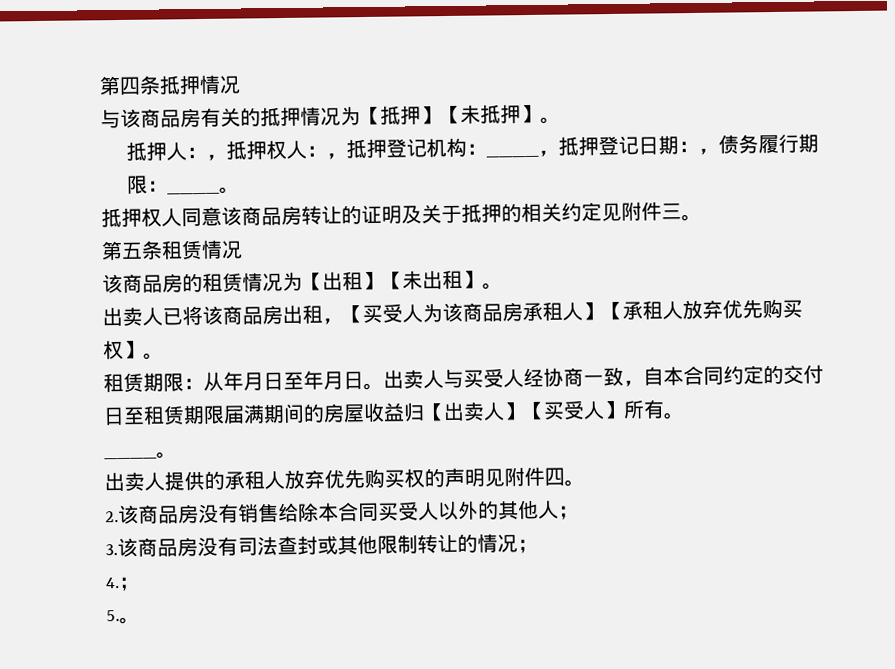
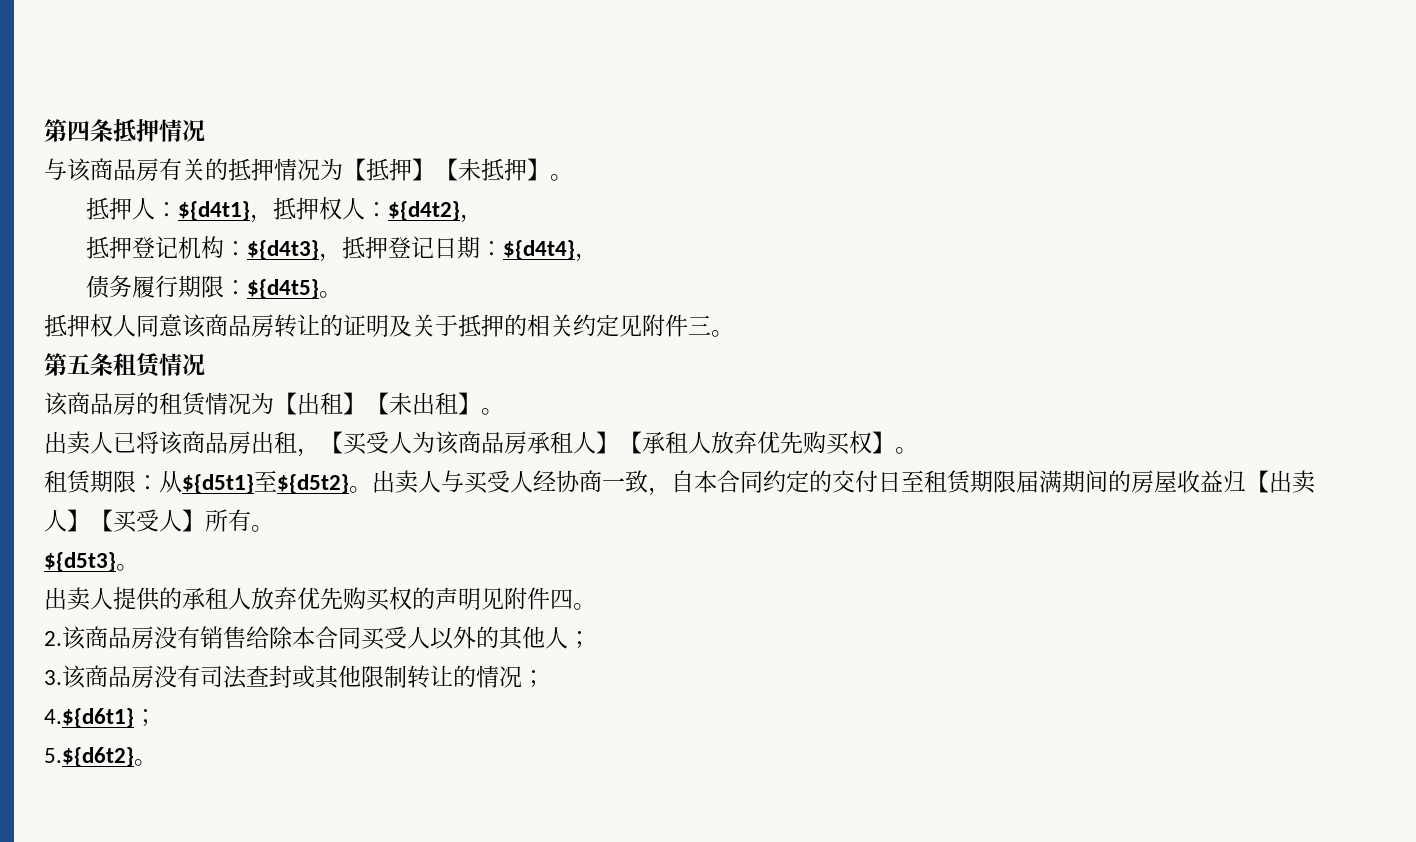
(208, 152) none -> [178,201,251,221] ${d4t1}
[326,153,348,160] ， -> [388,201,484,223] ${d4t2}， //
[486,153,540,158] ____ -> [247,240,320,260] ${d4t3}
[698,148,720,155] ， -> [503,240,599,262] ${d4t4}， //
[167,190,221,195] ____ -> [247,279,320,299] ${d4t5}
[223,370,364,391] 年月日至年月日 -> [182,470,349,494] ${d5t1}至${d5t2}
[104,455,157,460] ____ -> [44,552,116,572] ${d5t3}
[105,576,140,592] [106,610,120,622] 4.； // 5. -> [44,708,157,728] [44,747,134,767] 4.${d6t1}； // 5.${d6t2}

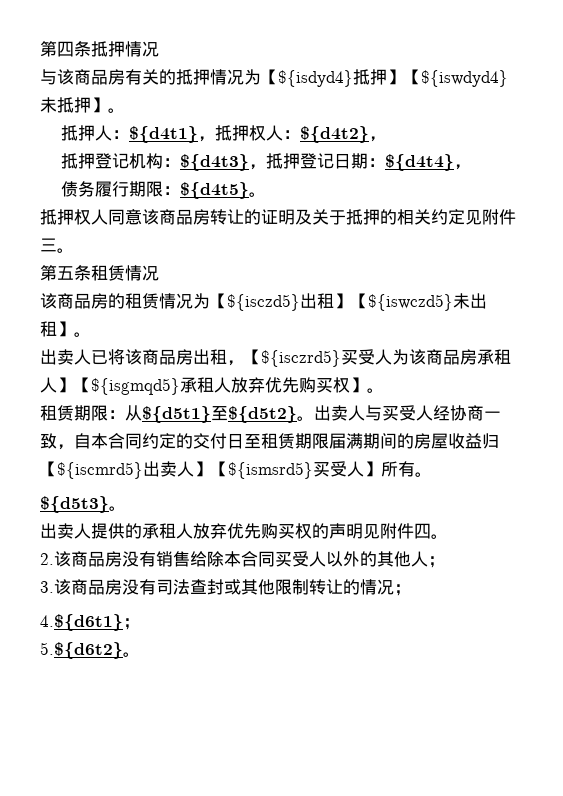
(366, 169) none -> [278,70,353,87] ${isdyd4}
(458, 169) none -> [421,70,508,87] ${iswdyd4}
(297, 403) none -> [227,294,300,311] ${isczd5}
(389, 403) none -> [368,294,453,311] ${iswczd5}
(343, 442) none -> [261,350,341,367] ${isczrd5}
(642, 442) none -> [91,378,180,395] ${isgmqd5}
(1269, 481) none -> [57,462,143,479] ${iscmrd5}
(113, 520) none -> [228,462,313,479] ${ismsrd5}

